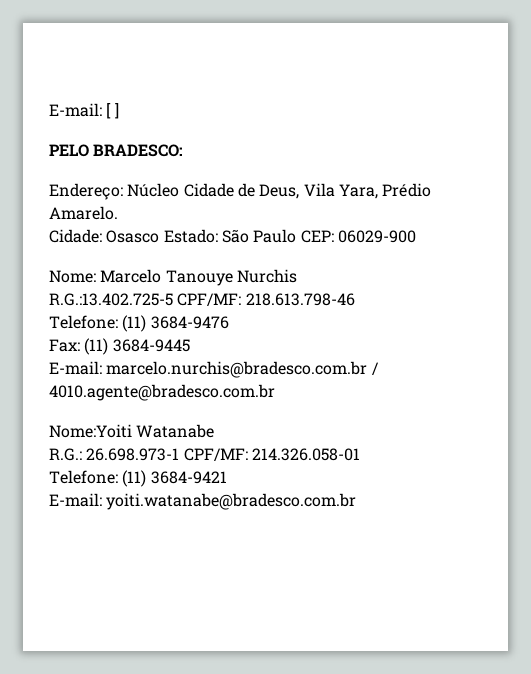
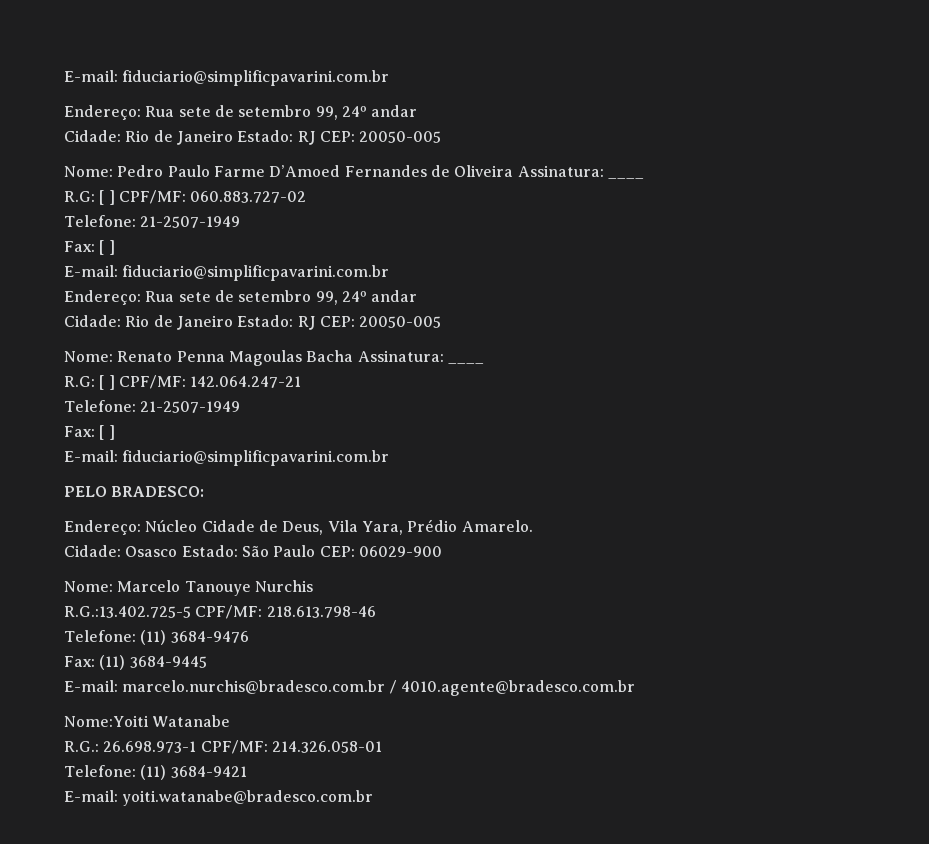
[49,103,119,119] E-mail: [ ] -> [64,70,390,86] [64,105,418,120] [64,130,442,145] [64,165,604,177] [607,177,644,179] [64,190,307,205] [64,215,241,228] [64,240,115,255] [64,265,390,281] [64,290,418,305] [64,315,442,330] [64,350,444,366] [447,362,484,364] [64,375,302,390] [64,400,241,413] [64,425,115,440] [64,450,390,466] E-mail: fiduciario@simplificpavarini.com.br // Endereço: Rua sete de setembro 99, 24º andar // Cidade: Rio de Janeiro Estado: RJ CEP: 20050-005 // Nome: Pedro Paulo Farme D’Amoed Fernandes de Oliveira Assinatura: ____ // R.G: [ ] CPF/MF: 060.883.727-02 // Telefone: 21-2507-1949 // Fax: [ ] // E-mail: fiduciario@simplificpavarini.com.br // Endereço: Rua sete de setembro 99, 24º andar // Cidade: Rio de Janeiro Estado: RJ CEP: 20050-005 // Nome: Renato Penna Magoulas Bacha Assinatura: ____ // R.G: [ ] CPF/MF: 142.064.247-21 // Telefone: 21-2507-1949 // Fax: [ ] // E-mail: fiduciario@simplificpavarini.com.br

